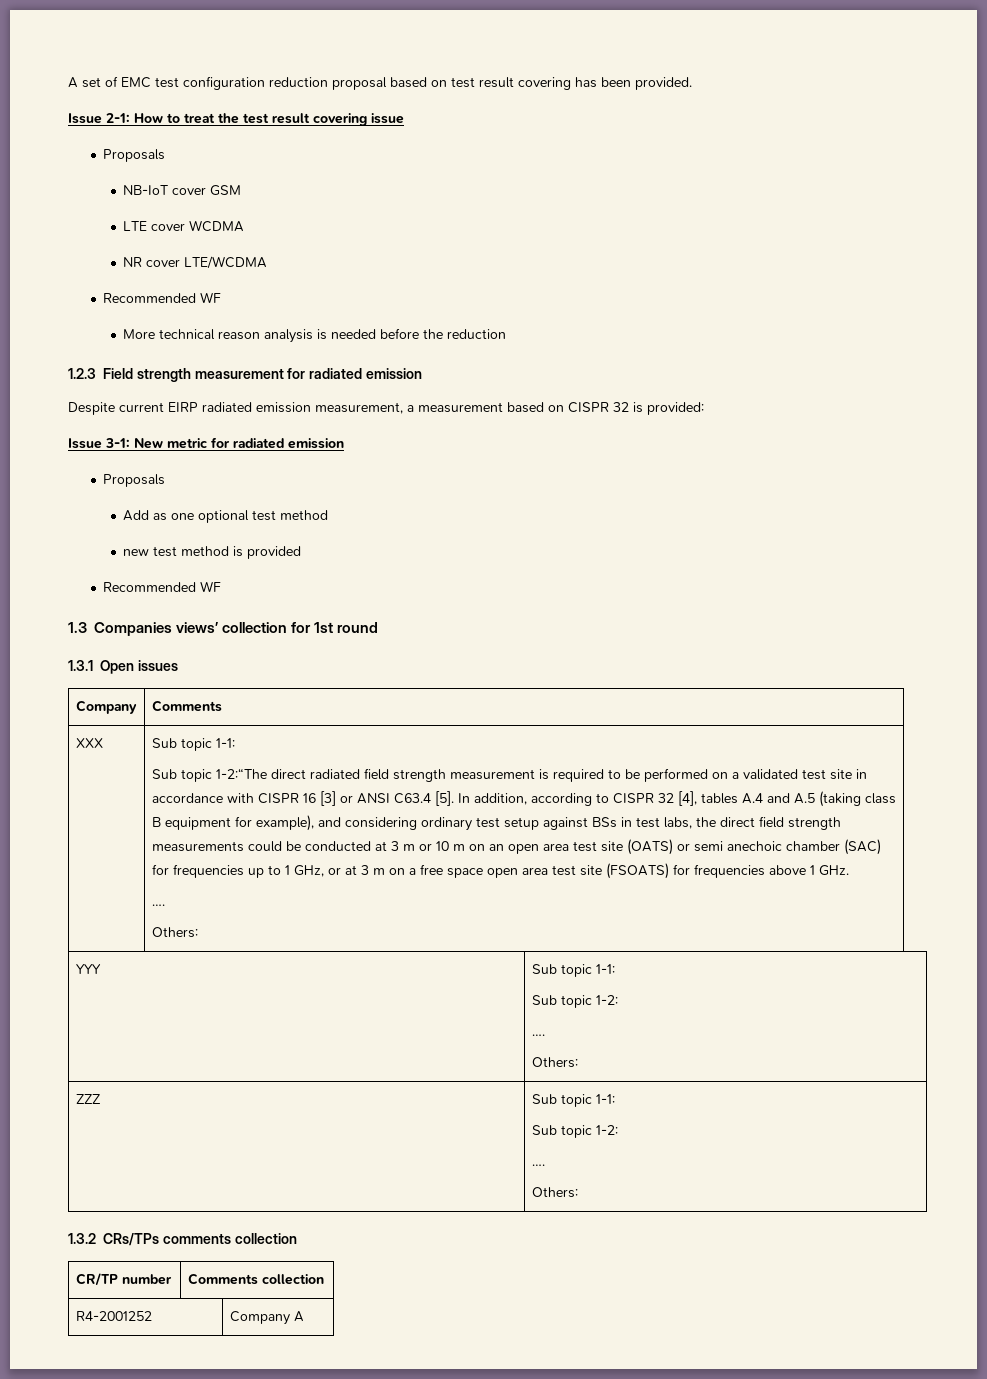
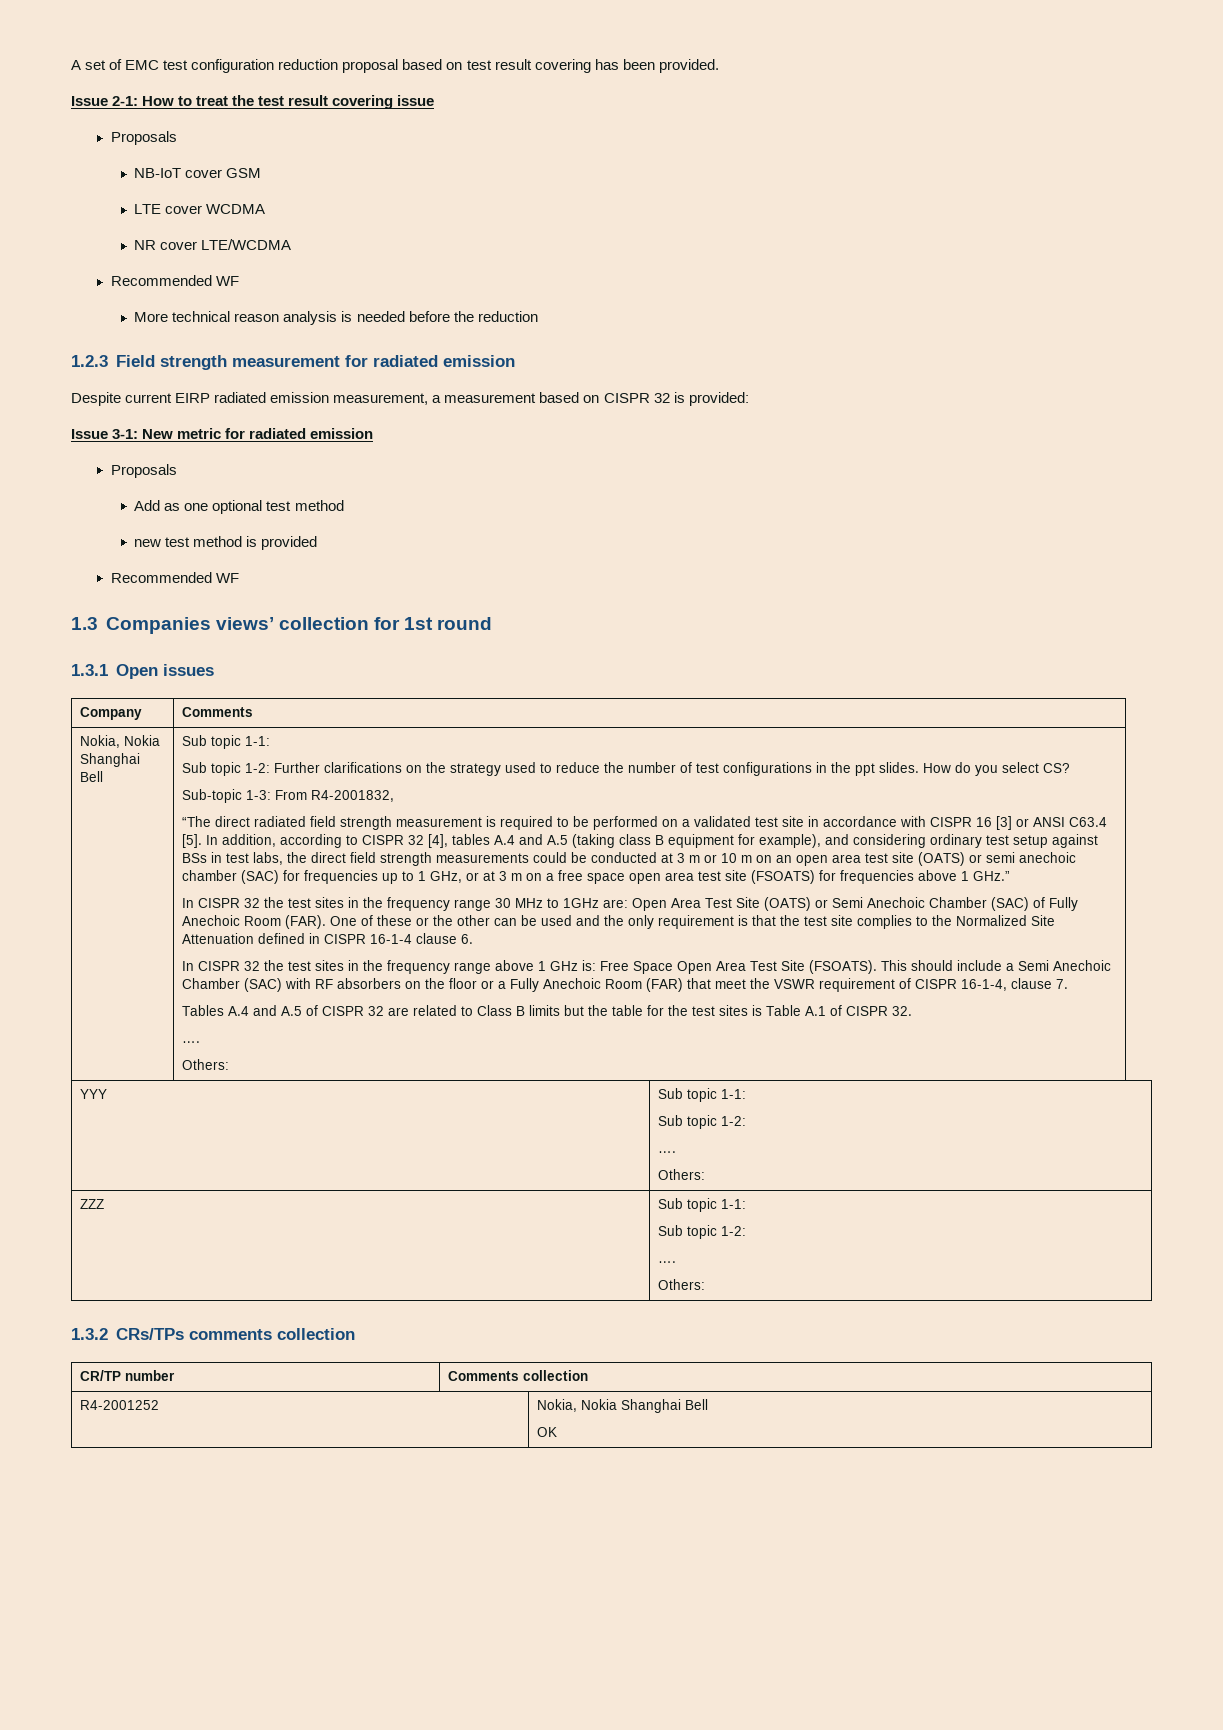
[75,738,103,748] [151,738,235,751] [151,768,267,782] XXX | Sub topic 1-1: // Sub topic 1-2:“The -> [79,735,160,748] [79,753,140,767] [79,771,103,782] [181,735,270,749] [181,762,1070,776] [181,789,394,803] [181,816,211,827] Nokia, Nokia Shanghai Bell | Sub topic 1-1: // Sub topic 1-2: Further clarifications on the strategy used to reduce the number of test configurations in the ppt slides. How do you select CS? // Sub-topic 1-3: From R4-2001832, // “The
[818,865,849,876] GHz. -> [972,871,1010,881] [181,897,1078,911] [181,915,1055,929] [181,933,473,944] [181,960,1111,974] [181,978,1068,992] [181,1005,912,1016] GHz.” // In CISPR 32 the test sites in the frequency range 30 MHz to 1GHz are: Open Area Test Site (OATS) or Semi Anechoic Chamber (SAC) of Fully Anechoic Room (FAR). One of these or the other can be used and the only requirement is that the test site complies to the Normalized Site Attenuation defined in CISPR 16-1-4 clause 6. // In CISPR 32 the test sites in the frequency range above 1 GHz is: Free Space Open Area Test Site (FSOATS). This should include a Semi Anechoic Chamber (SAC) with RF absorbers on the floor or a Fully Anechoic Room (FAR) that meet the VSWR requirement of CISPR 16-1-4, clause 7. // Tables A.4 and A.5 of CISPR 32 are related to Class B limits but the table for the test sites is Table A.1 of CISPR 32.
[229,1311,304,1325] Company A -> [536,1399,708,1413] [536,1427,557,1437] Nokia, Nokia Shanghai Bell // OK

